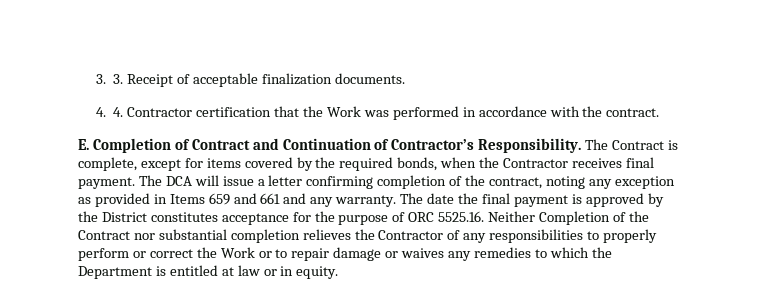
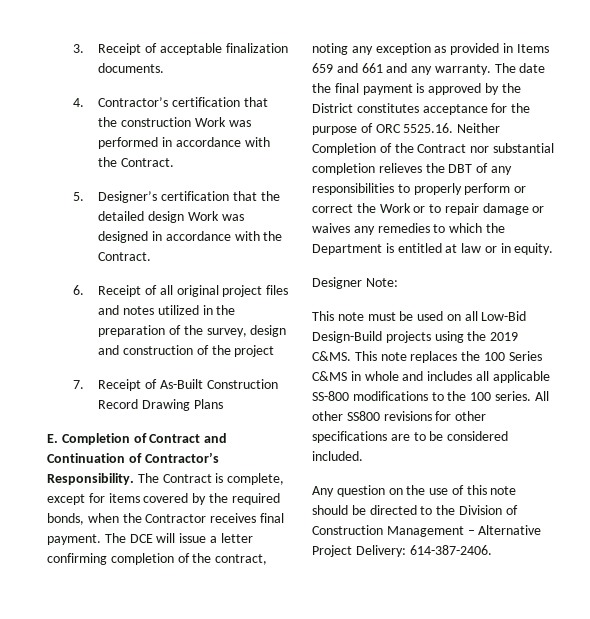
[95,74,124,84] 3. 3. -> [72,44,84,53] 3.
[113,106,324,117] 4. Contractor certification that the -> [98,97,268,107] [98,117,191,127] Contractor’s certification that the construction
[606,108,660,117] contract. -> [120,158,174,167] [72,191,280,203] [98,211,244,223] [98,231,283,243] [98,252,152,261] [72,285,289,297] [98,305,236,315] [98,325,287,337] [98,345,275,357] [72,379,278,391] [98,399,223,411] Contract. // 5. Designer’s certification that the detailed design Work was designed in accordance with the Contract. // 6. Receipt of all original project files and notes utilized in the preparation of the survey, design and construction of the project // 7. Receipt of As-Built Construction Record Drawing Plans
[165,176,192,186] DCA -> [129,534,153,543] DCE
[378,230,444,240] Contractor -> [448,164,473,173] DBT
(339, 272) none -> [312,277,398,289] [312,311,527,321] [312,331,519,343] [312,351,542,363] [312,371,550,383] [312,391,549,401] [312,411,487,421] [312,431,509,443] [312,451,363,461] [312,485,517,497] [312,505,518,515] [312,525,542,537] [312,545,492,557] // Designer Note: // This note must be used on all Low-Bid Design-Build projects using the 2019 C&MS. This note replaces the 100 Series C&MS in whole and includes all applicable SS-800 modifications to the 100 series. All other SS800 revisions for other specifications are to be considered included. // Any question on the use of this note should be directed to the Division of Construction Management – Alternative Project Delivery: 614-387-2406.

